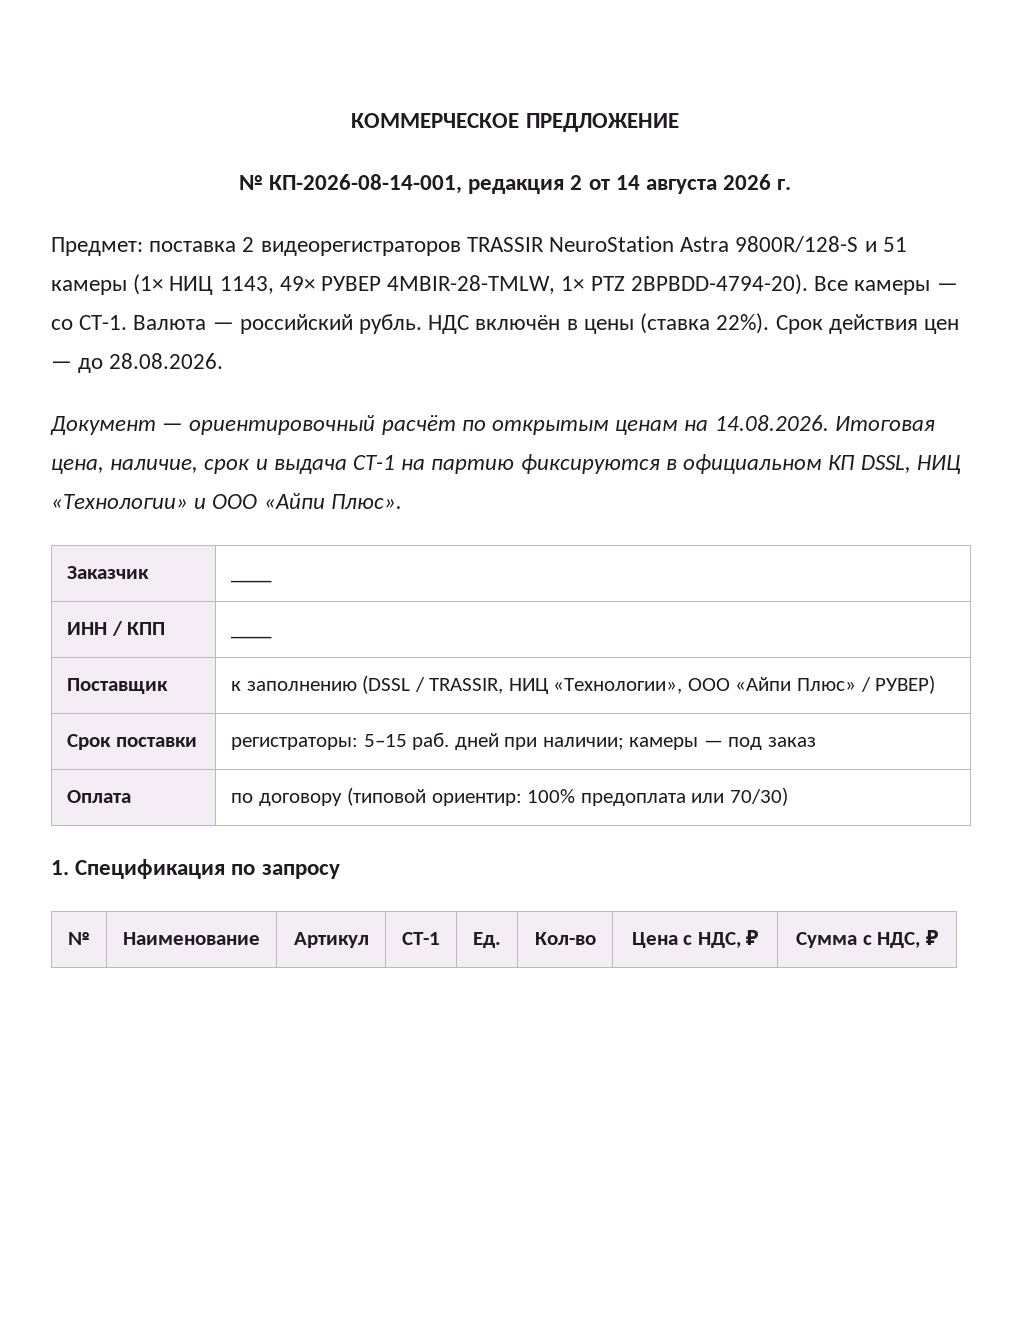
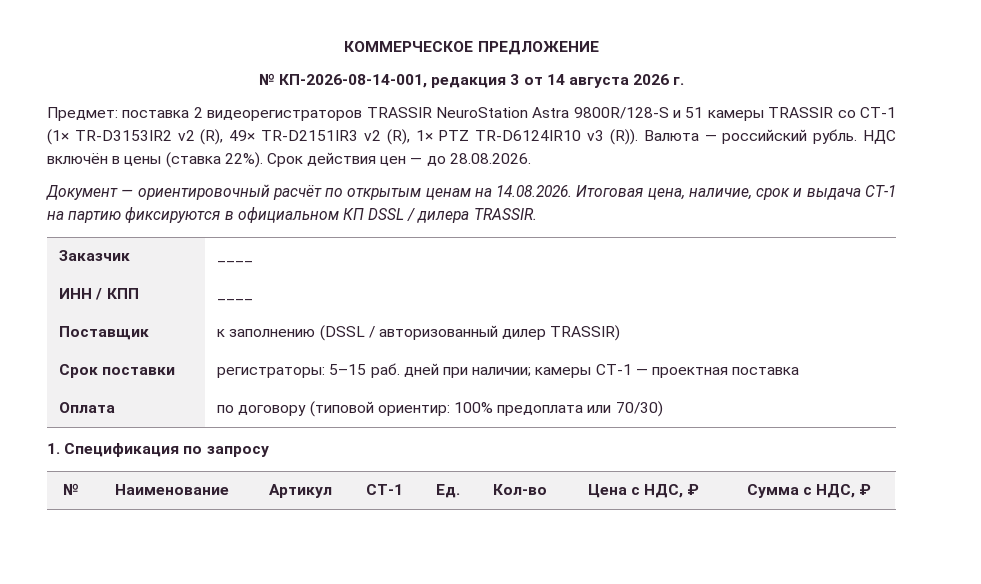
[570,175,583,190] 2 -> [510,74,520,85] 3
[133,274,958,295] [51,315,128,330] (1× НИЦ 1143, 49× РУВЕР 4MBIR-28-TMLW, 1× PTZ 2BPBDD-4794-20). Все камеры — со СТ-1. -> [768,107,896,118] [47,129,638,145] TRASSIR со СТ-1 (1× TR-D3153IR2 v2 (R), 49× TR-D2151IR3 v2 (R), 1× PTZ TR-D6124IR10 v3 (R)).
[860,455,961,474] [51,493,402,509] DSSL, НИЦ «Технологии» и ООО «Айпи Плюс». -> [368,208,537,223] DSSL / дилера TRASSIR.
[429,675,936,694] TRASSIR, НИЦ «Технологии», ООО «Айпи Плюс» / РУВЕР) -> [378,325,621,341] авторизованный дилер TRASSIR)
[703,737,816,750] — под заказ -> [595,364,800,378] СТ-1 — проектная поставка

